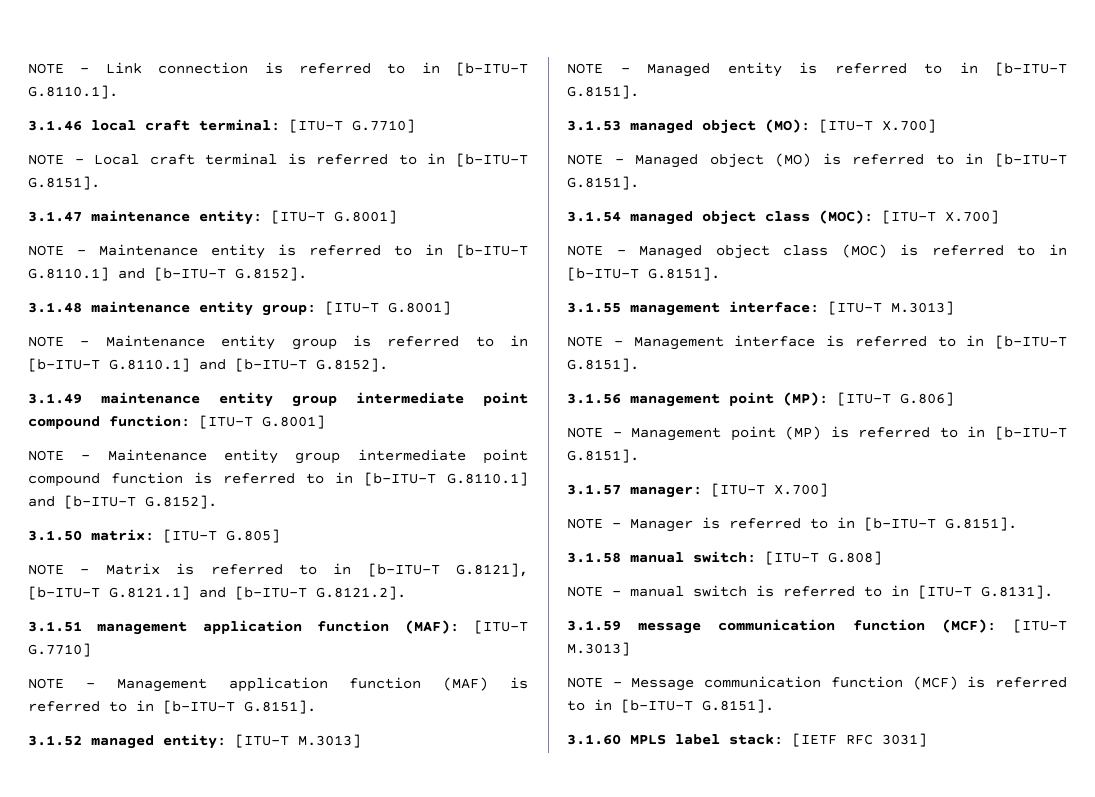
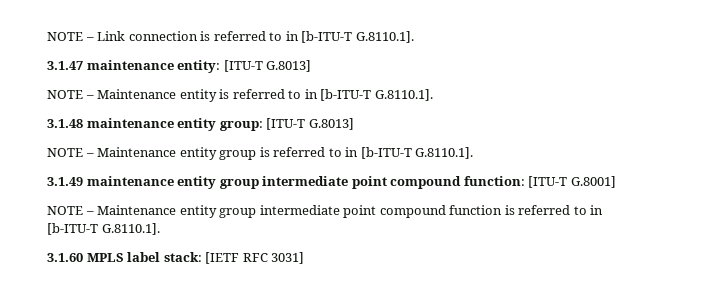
[28,119,415,133] [28,153,528,167] [28,176,100,190] // 3.1.46 local craft terminal: [ITU-T G.7710] // NOTE – Local craft terminal is referred to in [b-ITU-T G.8151]. -> (414, 37) none
[334,210,397,224] G.8001] -> [266,60,312,72] G.8013]
[28,267,307,281] G.8110.1] and [b-ITU-T G.8152]. -> [374,89,433,101] G.8110.1].
[388,301,451,315] G.8001] -> [308,118,354,130] G.8013]
[109,358,388,372] G.8110.1] and [b-ITU-T G.8152]. -> [415,147,474,159] G.8110.1].
[447,472,528,486] [28,495,217,509] [28,529,280,543] [28,563,528,577] [28,586,406,600] [28,620,528,635] [28,643,91,657] [28,677,528,692] [28,700,316,714] [28,734,361,749] [567,62,1067,77] [567,85,639,99] [567,119,936,134] [567,153,1067,168] [567,176,639,190] [567,210,999,225] [567,244,1067,259] [567,267,720,281] [567,301,954,316] [567,335,1067,350] [567,358,639,372] [567,392,954,407] [567,426,1067,441] [567,449,639,463] [567,483,828,498] [567,517,1017,532] [567,551,882,565] [567,585,1053,599] [567,619,1067,634] [567,642,630,656] [567,676,1067,691] [567,699,774,713] G.8110.1] and [b-ITU-T G.8152]. // 3.1.50 matrix: [ITU-T G.805] // NOTE – Matrix is referred to in [b-ITU-T G.8121], [b-ITU-T G.8121.1] and [b-ITU-T G.8121.2]. // 3.1.51 management application function (MAF): [ITU-T G.7710] // NOTE – Management application function (MAF) is referred to in [b-ITU-T G.8151]. // 3.1.52 managed entity: [ITU-T M.3013] // NOTE – Managed entity is referred to in [b-ITU-T G.8151]. // 3.1.53 managed object (MO): [ITU-T X.700] // NOTE – Managed object (MO) is referred to in [b-ITU-T G.8151]. // 3.1.54 managed object class (MOC): [ITU-T X.700] // NOTE – Managed object class (MOC) is referred to in [b-ITU-T G.8151]. // 3.1.55 management interface: [ITU-T M.3013] // NOTE – Management interface is referred to in [b-ITU-T G.8151]. // 3.1.56 management point (MP): [ITU-T G.806] // NOTE – Management point (MP) is referred to in [b-ITU-T G.8151]. // 3.1.57 manager: [ITU-T X.700] // NOTE – Manager is referred to in [b-ITU-T G.8151]. // 3.1.58 manual switch: [ITU-T G.808] // NOTE – manual switch is referred to in [ITU-T G.8131]. // 3.1.59 message communication function (MCF): [ITU-T M.3013] // NOTE – Message communication function (MCF) is referred to in [b-ITU-T G.8151]. -> [101,223,160,235] G.8110.1].

